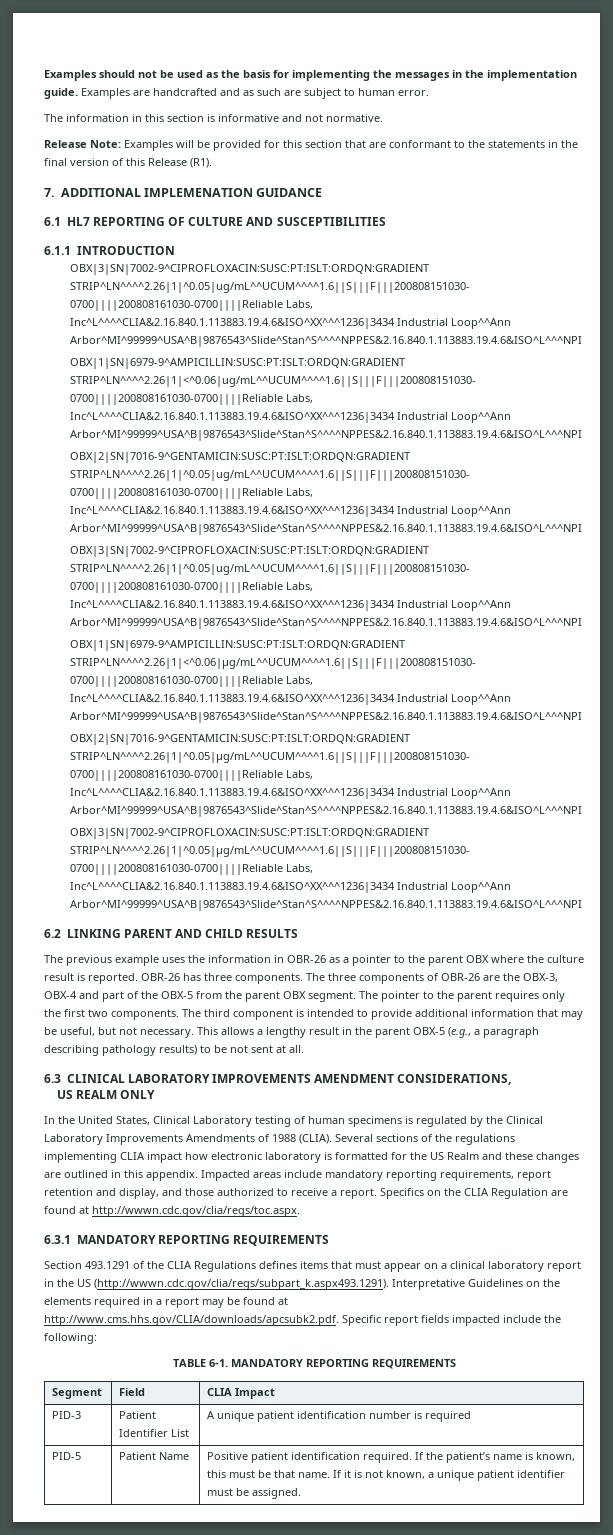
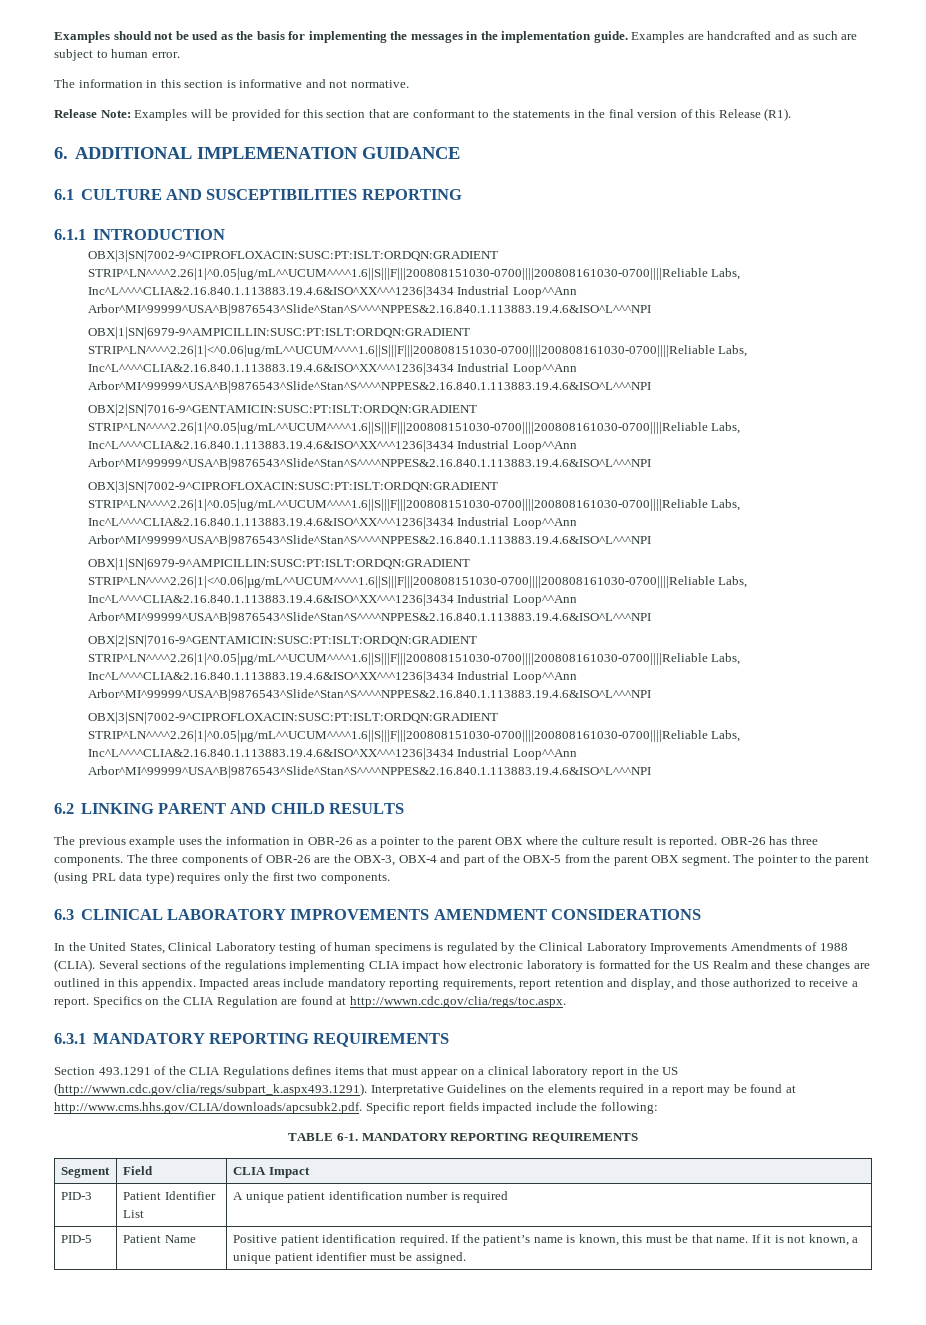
[44,188,55,197] 7. -> [54,147,68,159] 6.
[66,217,185,226] HL7 REPORTING OF -> (74, 194) none
(386, 221) none -> [361,189,462,200] REPORTING
(492, 996) none -> [54,871,174,884] (using PRL data type)
[182,1009,583,1020] [44,1027,539,1038] [44,1045,304,1056] The third component is intended to provide additional information that may be useful, but not necessary. This allows a lengthy result in the parent OBX-5 (e.g., a paragraph describing pathology results) to be not sent at all. -> (390, 878) none
[397,1074,512,1085] [56,1090,156,1099] CONSIDERATIONS, // US REALM ONLY -> [551,909,702,920] CONSIDERATIONS

